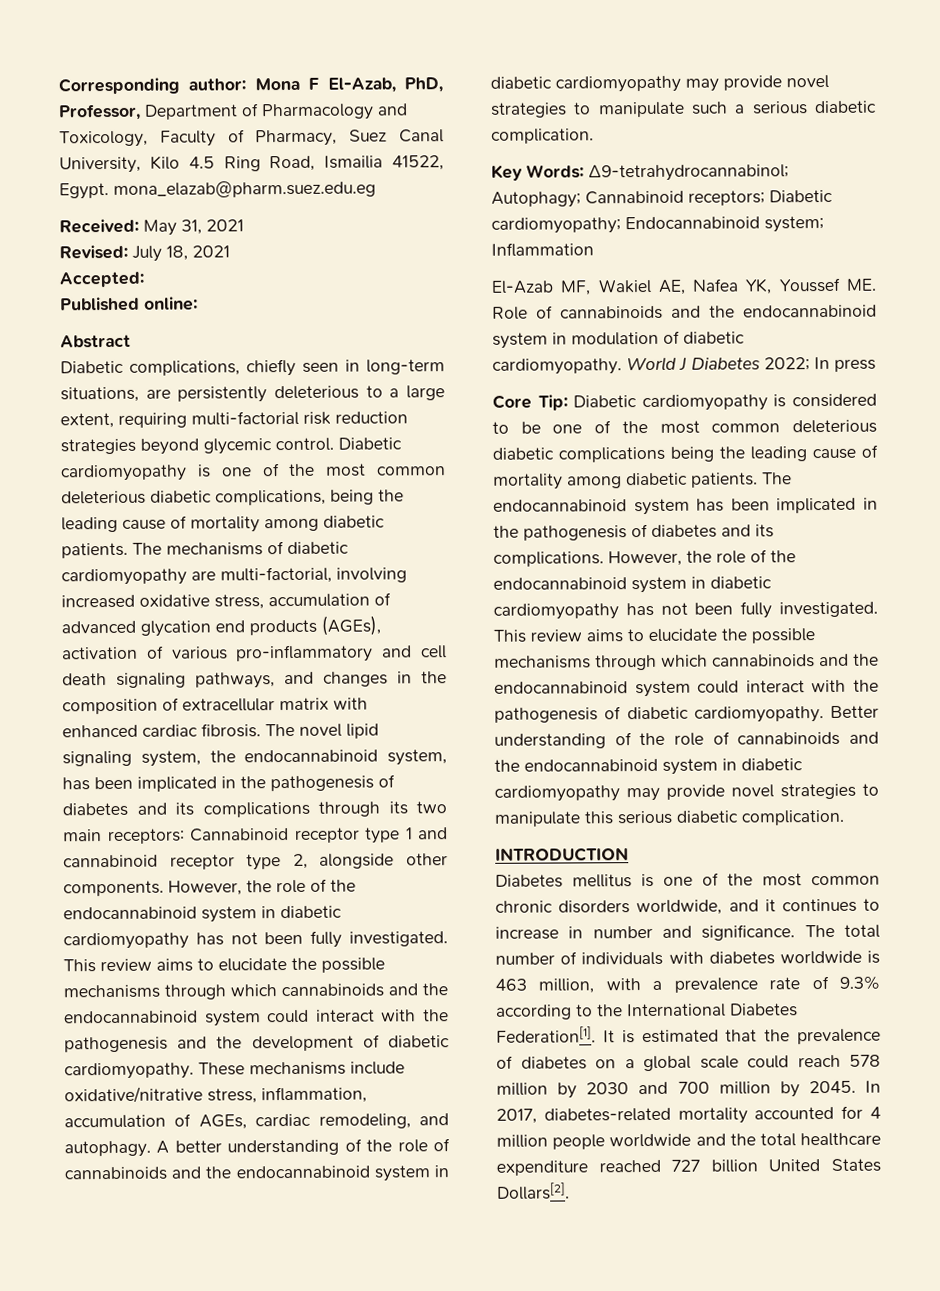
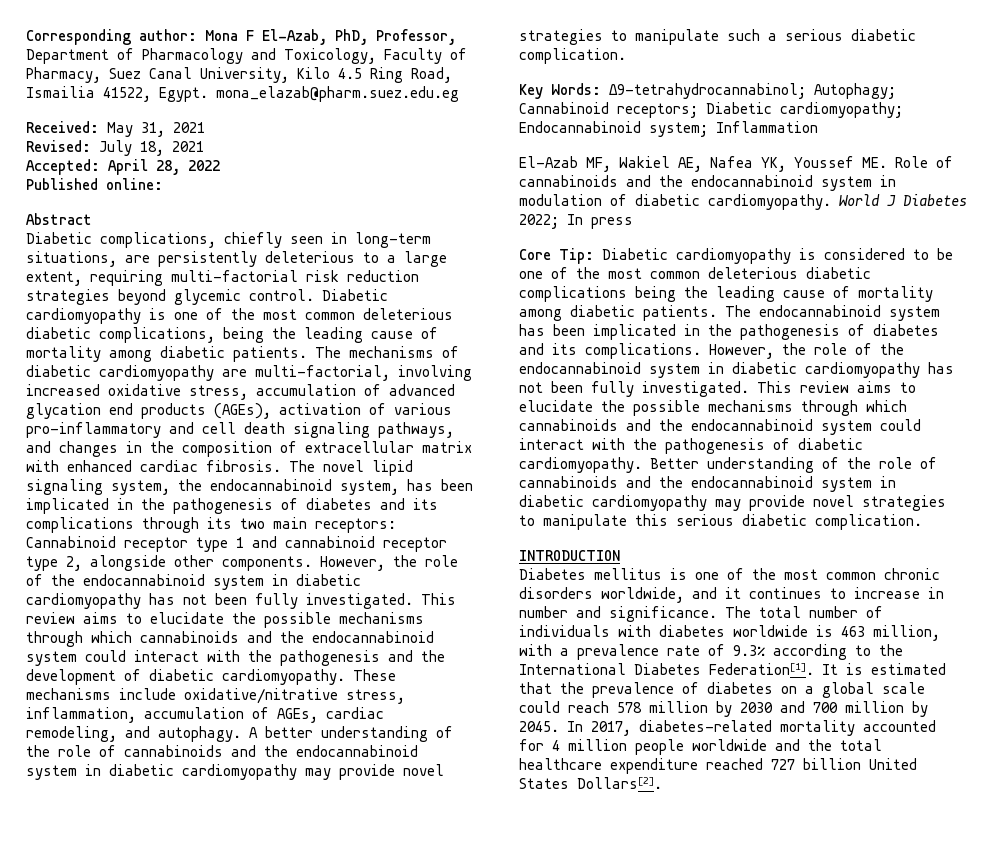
(144, 279) none -> [108,159,220,175] April 28, 2022

